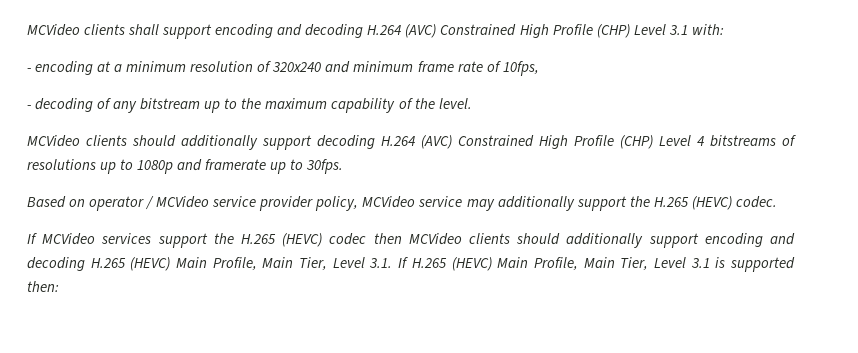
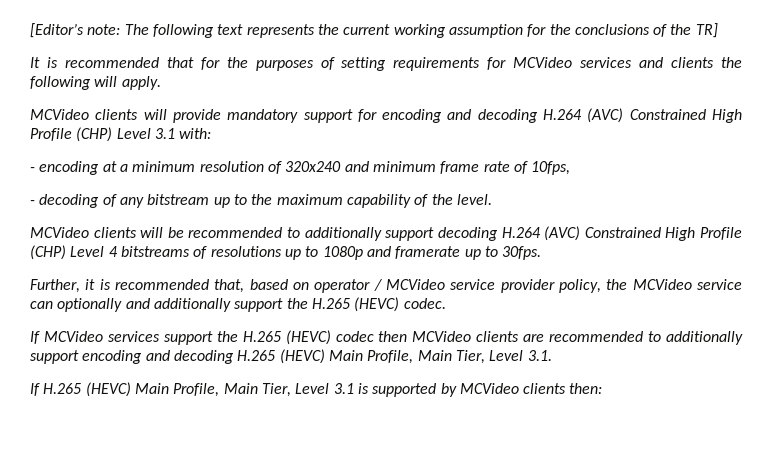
[27,24,213,39] MCVideo clients shall support -> [30,23,718,38] [30,57,743,71] [30,76,161,90] [30,109,377,123] [Editor’s note: The following text represents the current working assumption for the conclusions of the TR] // It is recommended that for the purposes of setting requirements for MCVideo services and clients the following will apply. // MCVideo clients will provide mandatory support for
[132,135,176,147] should -> [140,227,301,238] will be recommended to
[27,196,66,208] Based -> [30,279,288,293] Further, it is recommended that, based
[362,196,495,211] MCVideo service may -> [606,279,743,290] [30,298,150,312] the MCVideo service can optionally and
[516,233,561,245] should -> [523,331,662,342] are recommended to
(393, 263) none -> (552, 355) //
(796, 264) none -> [440,383,567,397] by MCVideo clients

